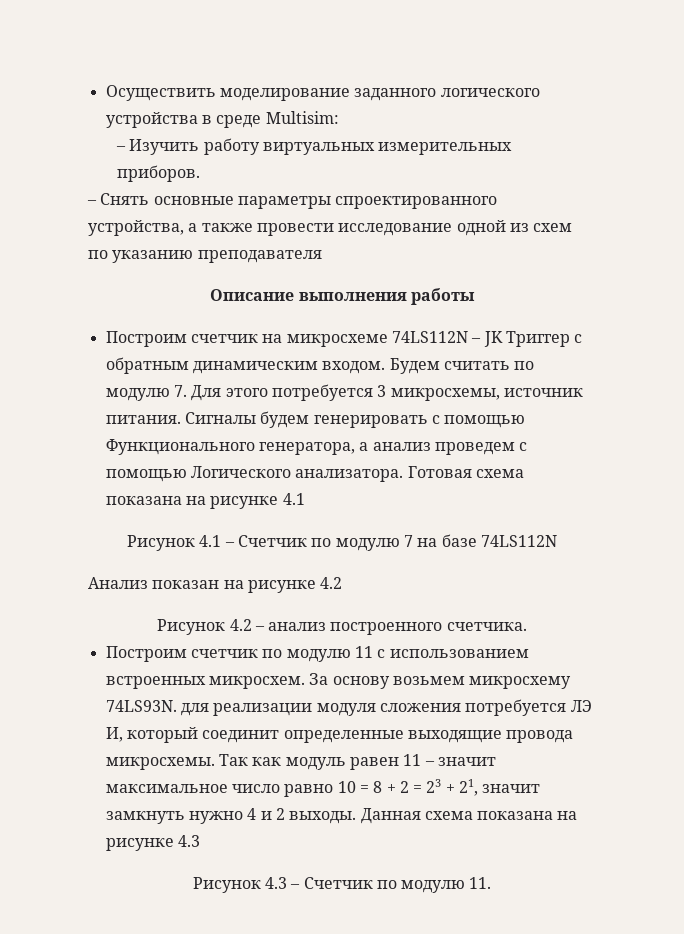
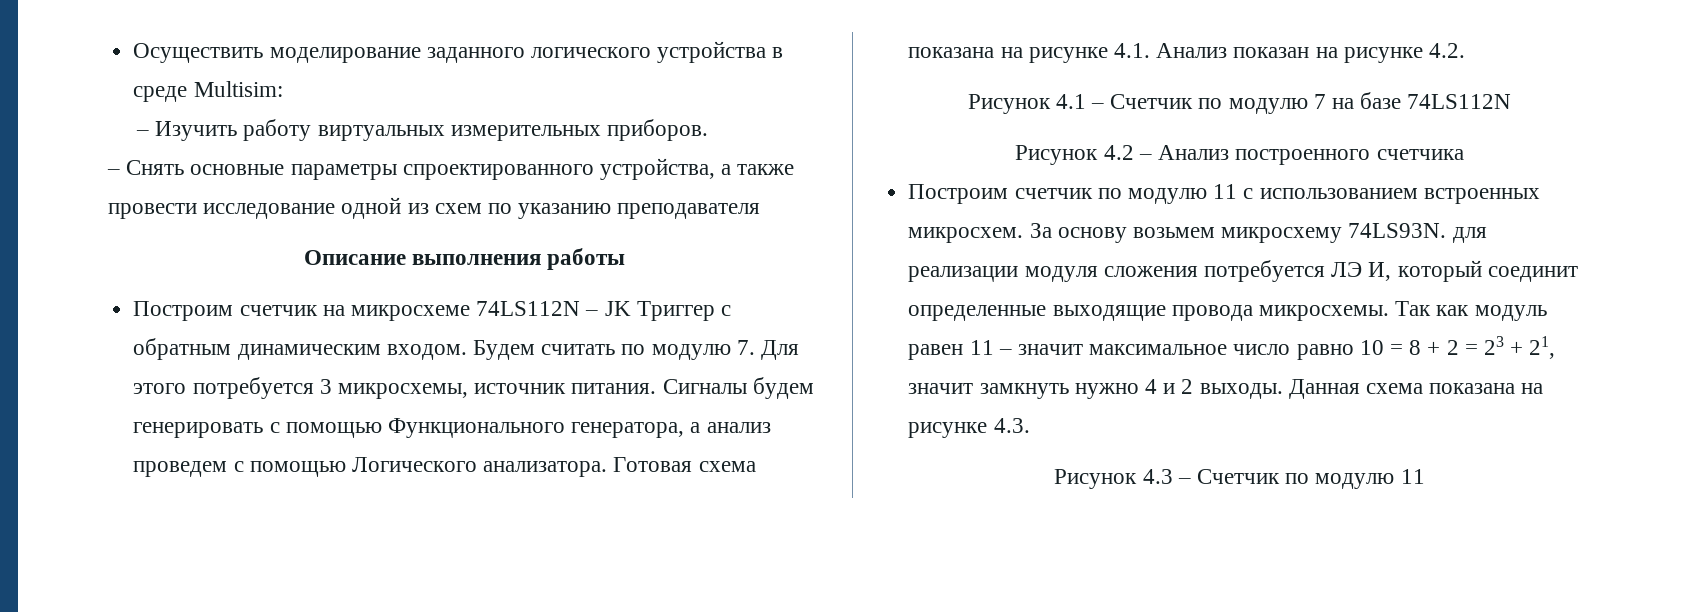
[282,493,305,505] 4.1 -> [1113,43,1465,63] 4.1. Анализ показан на рисунке 4.2.
[88,577,343,593] // Анализ показан на рисунке 4.2 -> (1512, 101) none
[268,622,527,635] анализ построенного счетчика. -> [1158,145,1464,165] Анализ построенного счетчика
[177,835,200,847] 4.3 -> [993,418,1030,433] 4.3.
[469,877,492,889] 11. -> [1400,469,1425,484] 11

